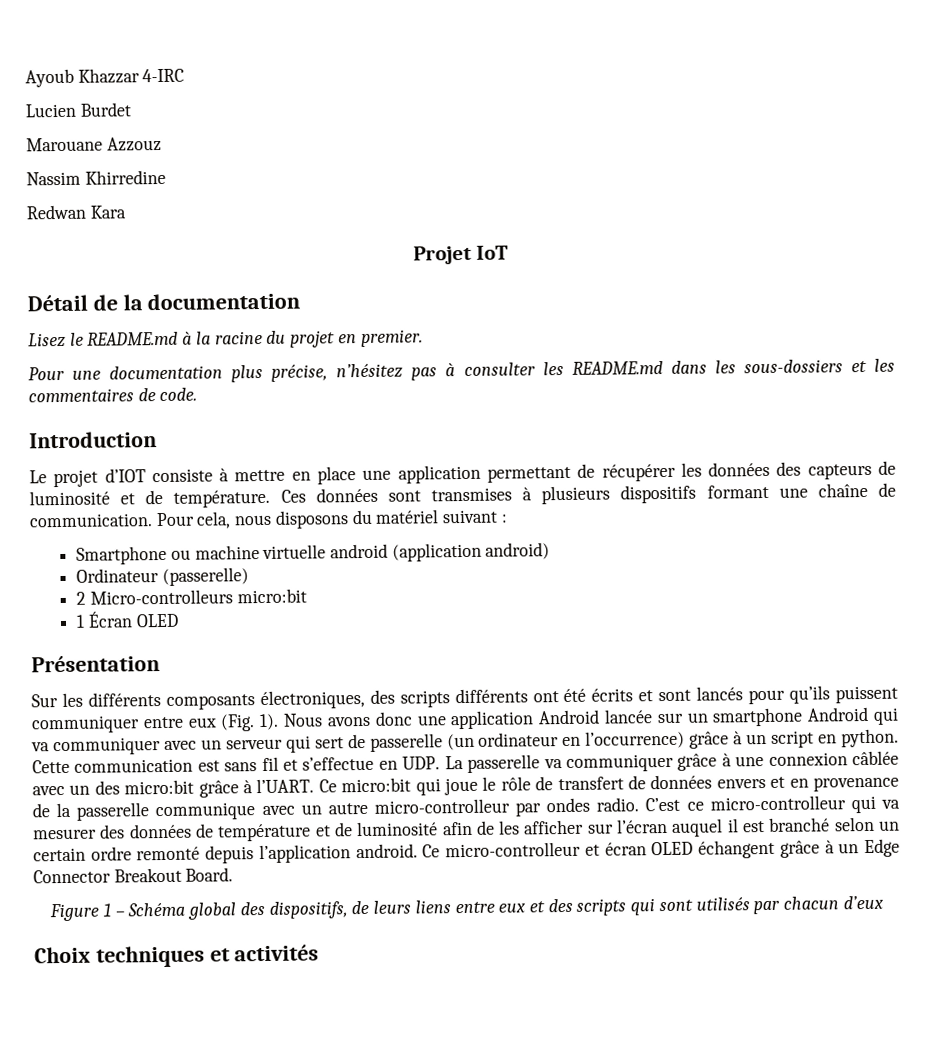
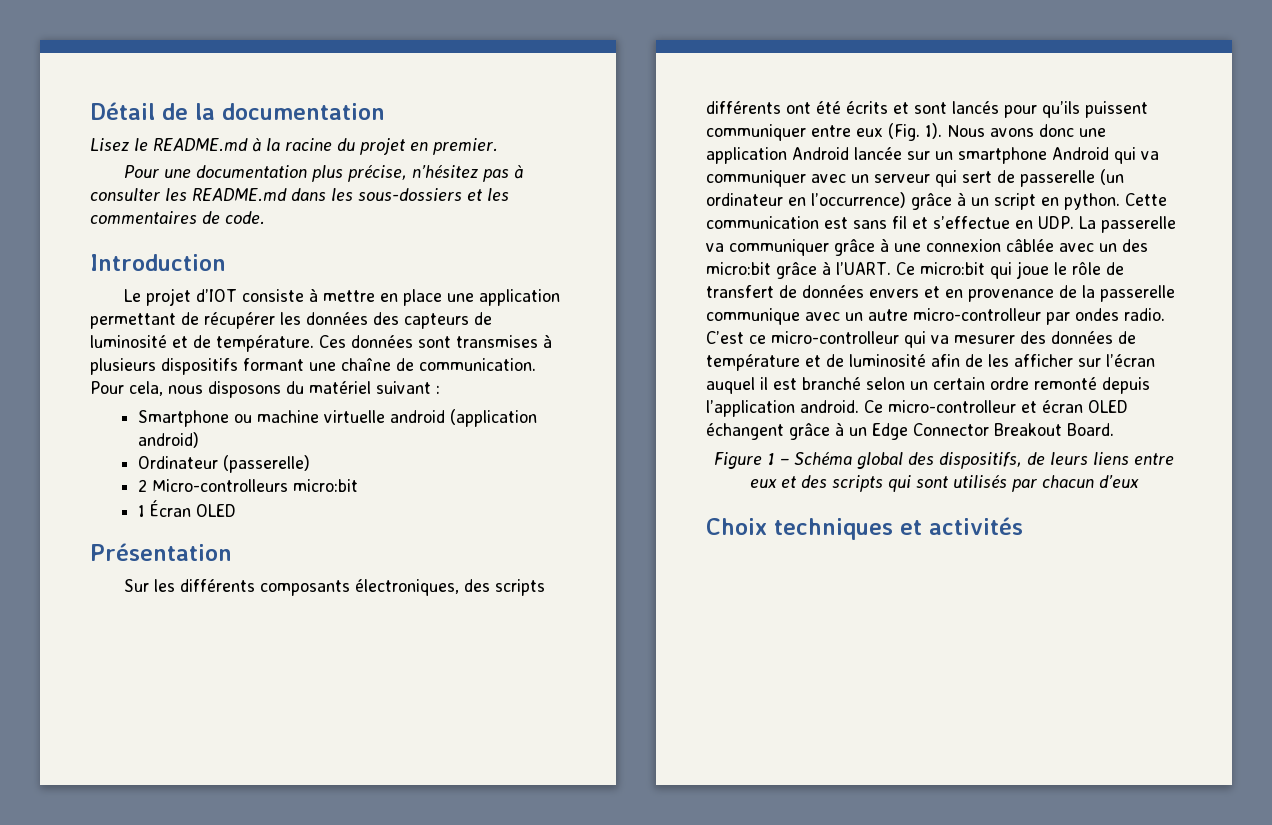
[25,68,185,88] [25,102,131,118] [26,136,162,152] [26,169,166,186] [26,204,126,220] [412,245,510,265] Ayoub Khazzar 4-IRC // Lucien Burdet // Marouane Azzouz // Nassim Khirredine // Redwan Kara // Projet IoT // -> (90, 111) none

